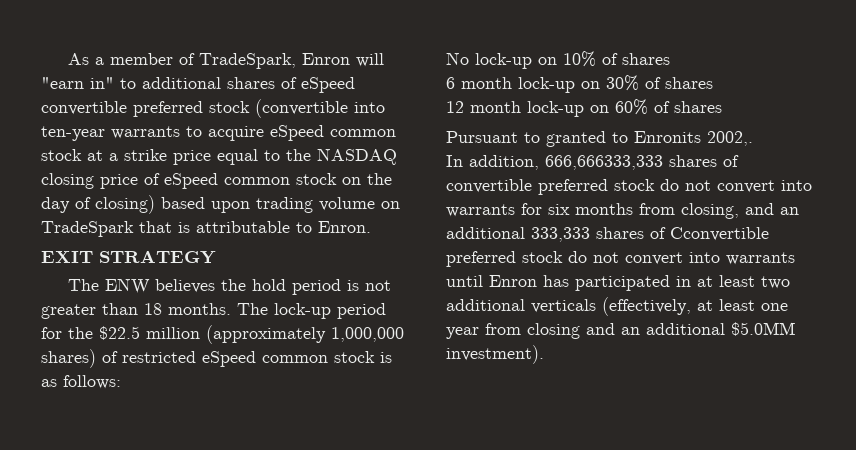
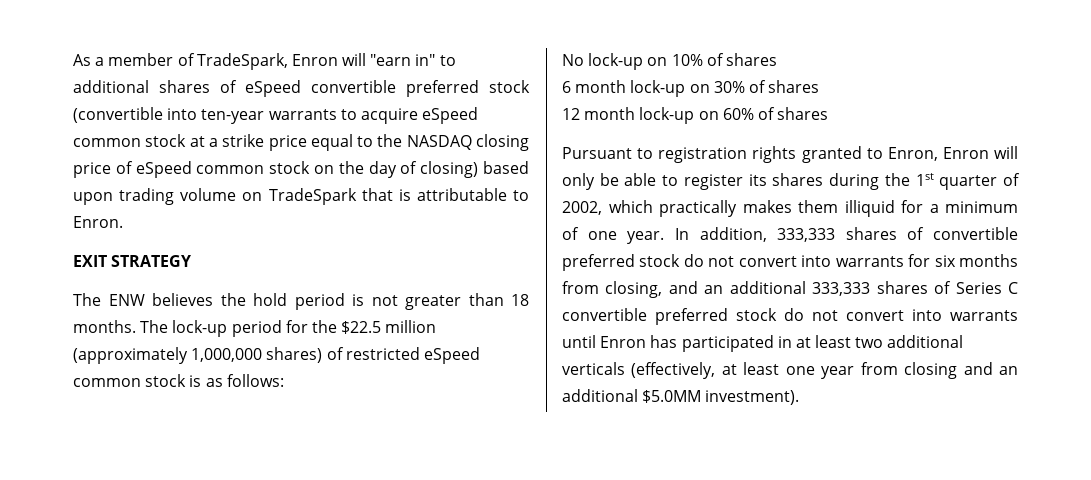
[546,131,753,147] granted to Enronits 2002,. // -> [658,146,1018,163] [562,173,1020,190] [562,200,1018,217] [562,227,665,244] registration rights granted to Enron, Enron will only be able to register its shares during the 1st quarter of 2002, which practically makes them illiquid for a minimum of one year.
[545,155,663,170] 666,666333,333 -> [777,228,836,242] 333,333
[670,227,769,241] Cconvertible -> [955,282,1018,294] [562,308,647,321] Series C convertible

